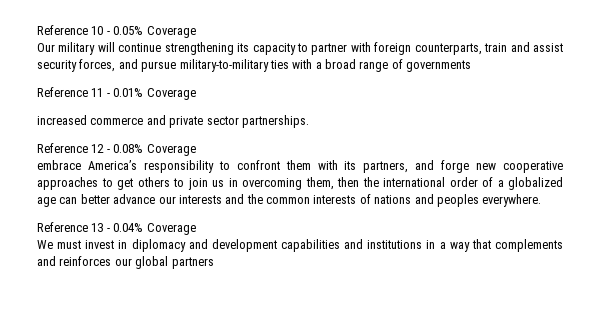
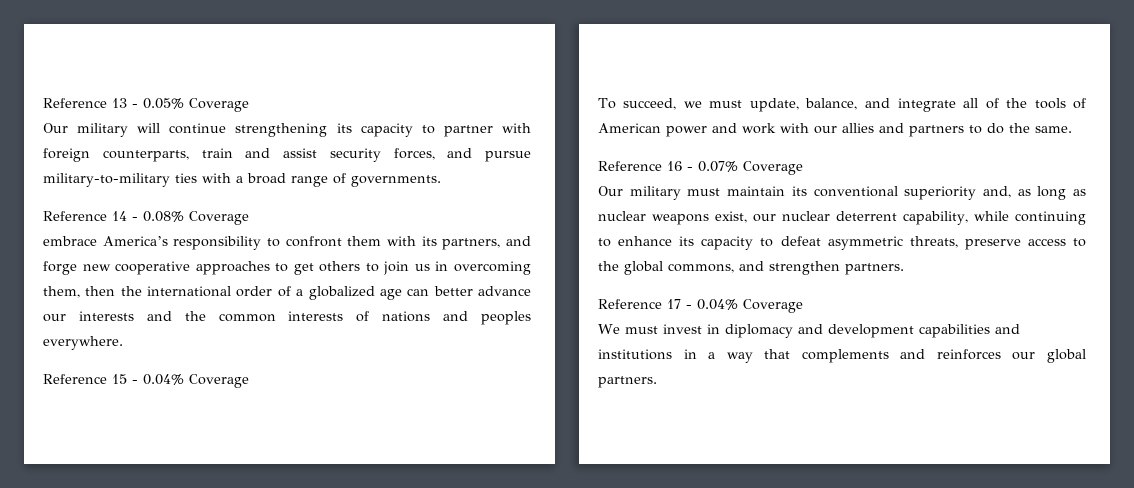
[37,25,104,35] Reference 10 -> [43,98,127,108] Reference 13
[406,60,472,72] [37,87,196,100] [37,115,309,128] [37,143,105,153] governments // Reference 11 - 0.01% Coverage // increased commerce and private sector partnerships. // Reference 12 -> [351,175,441,187] [43,211,127,221] governments. // Reference 14
[91,223,104,232] 13 -> [112,374,249,388] [598,98,1086,112] [598,123,1072,137] [598,161,803,175] [598,186,1086,200] [598,211,1086,225] [598,236,1086,250] [598,261,904,275] [598,299,681,309] 15 - 0.04% Coverage // To succeed, we must update, balance, and integrate all of the tools of American power and work with our allies and partners to do the same. // Reference 16 - 0.07% Coverage // Our military must maintain its conventional superiority and, as long as nuclear weapons exist, our nuclear deterrent capability, while continuing to enhance its capacity to defeat asymmetric threats, preserve access to the global commons, and strengthen partners. // Reference 17
[171,257,214,269] partners -> [598,376,657,388] partners.

